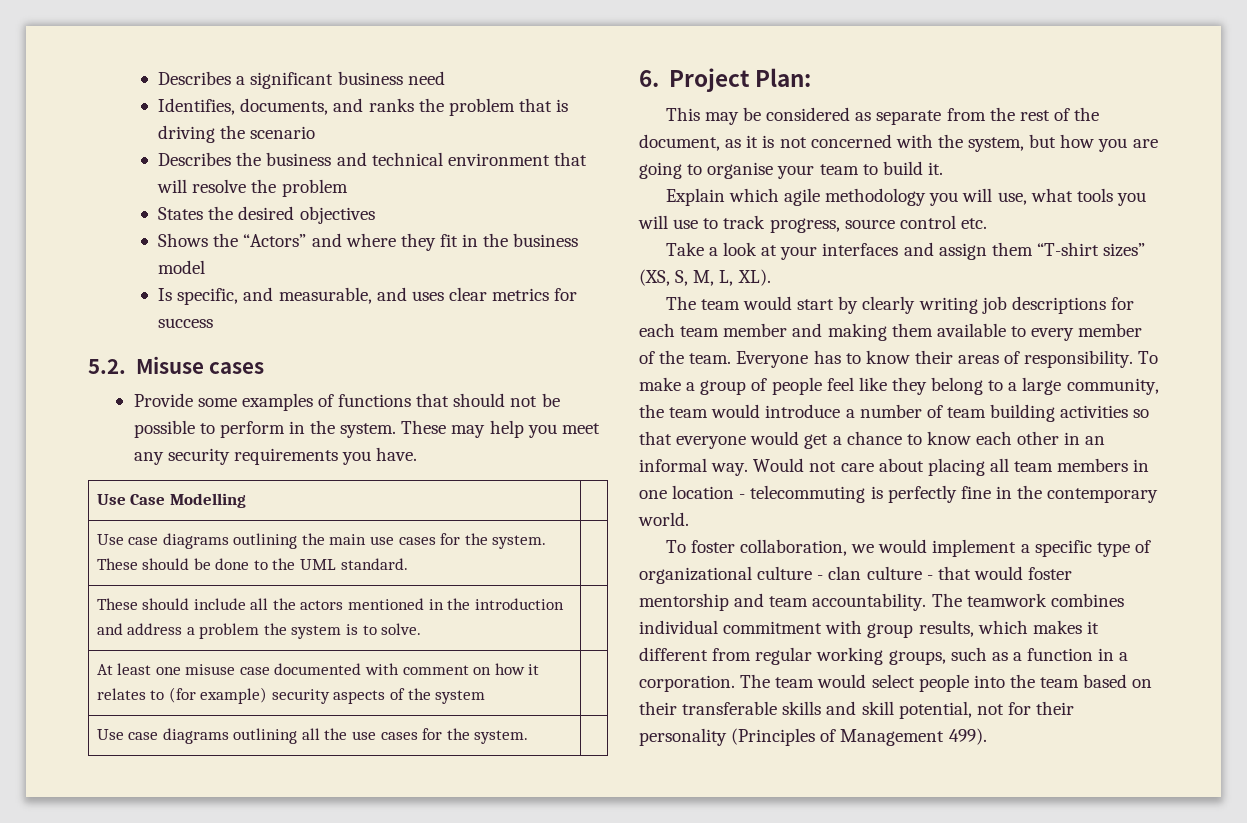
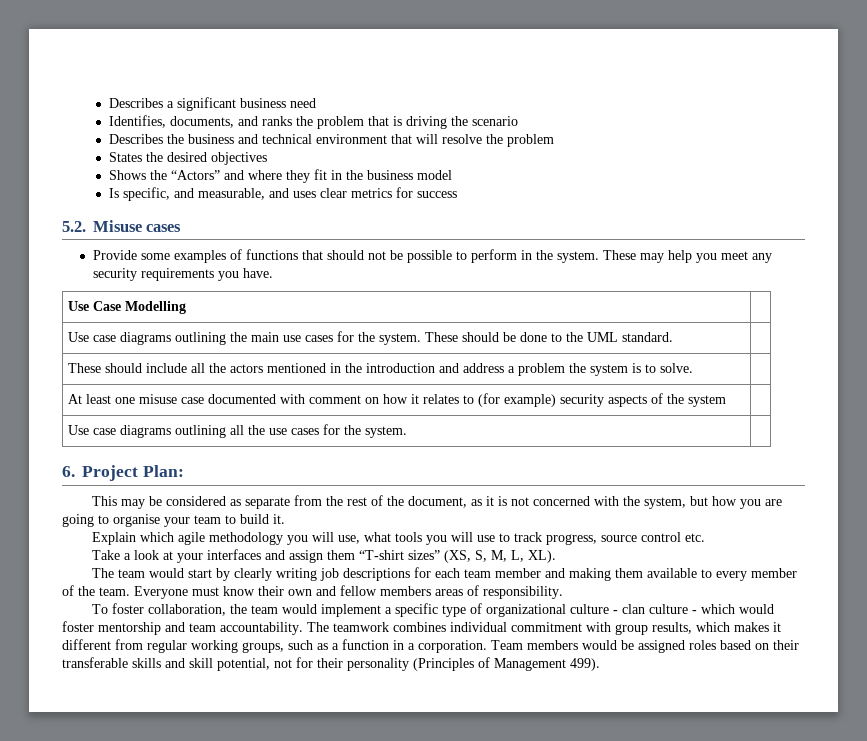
[813,350,1159,368] [639,377,1159,395] [639,404,1150,422] [639,431,1106,449] [639,458,1150,476] [639,485,1159,503] [638,512,689,526] has to know their areas of responsibility. To make a group of people feel like they belong to a large community, the team would introduce a number of team building activities so that everyone would get a chance to know each other in an informal way. Would not care about placing all team members in one location - telecommuting is perfectly fine in the contemporary world. -> [192,585,563,599] must know their own and fellow members areas of responsibility.
[851,544,875,553] we -> [229,604,278,614] the team
[937,566,971,580] that -> [700,604,735,614] which
[740,674,1080,692] The team would select people into the team -> [491,640,716,653] Team members would be assigned roles

